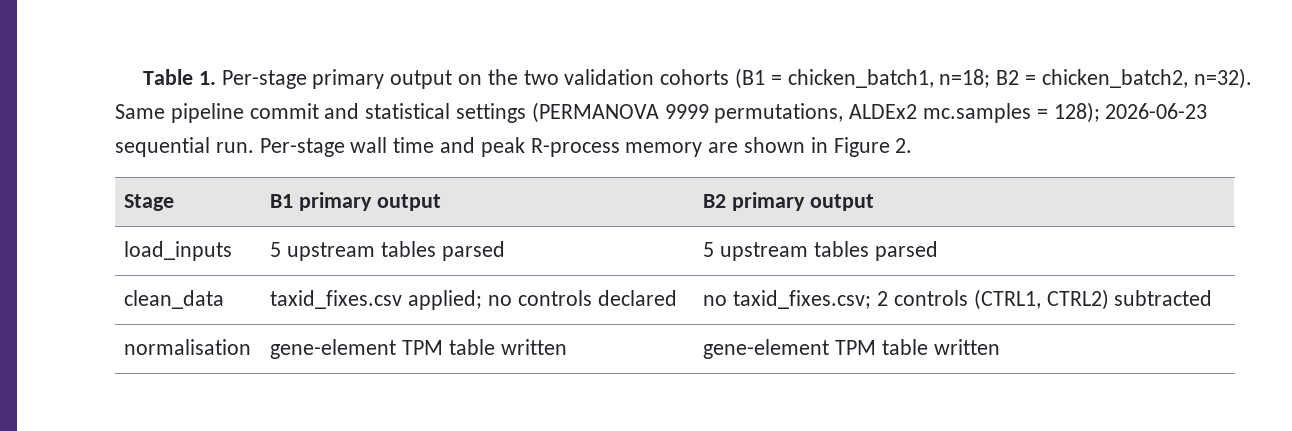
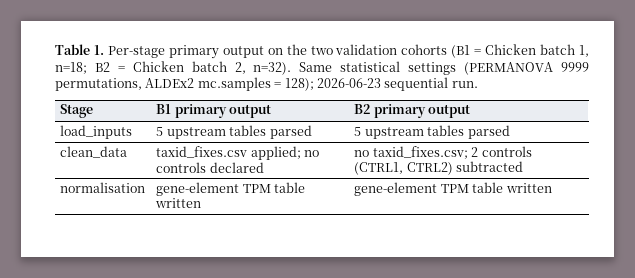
[787,68,1252,89] [115,103,360,123] chicken_batch1, n=18; B2 = chicken_batch2, n=32). Same pipeline commit and -> [485,44,590,57] [55,61,333,75] Chicken batch 1, n=18; B2 = Chicken batch 2, n=32). Same
[259,137,913,157] Per-stage wall time and peak R-process memory are shown in Figure 2. -> (478, 84) none

